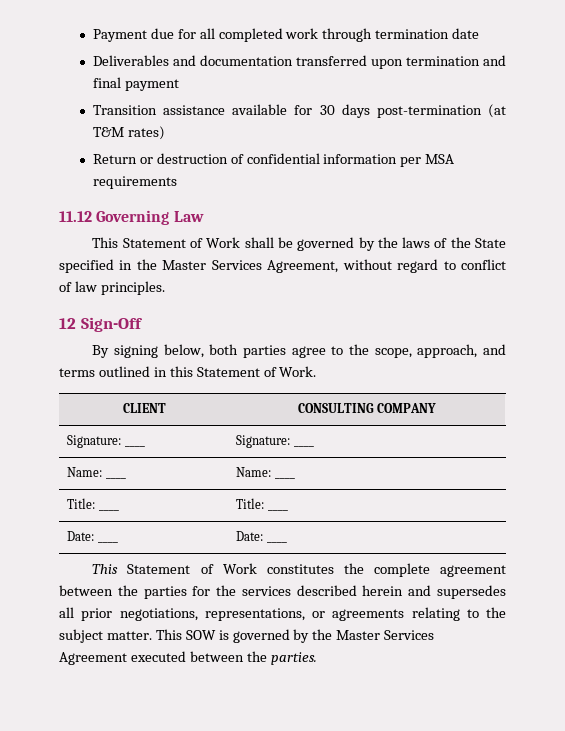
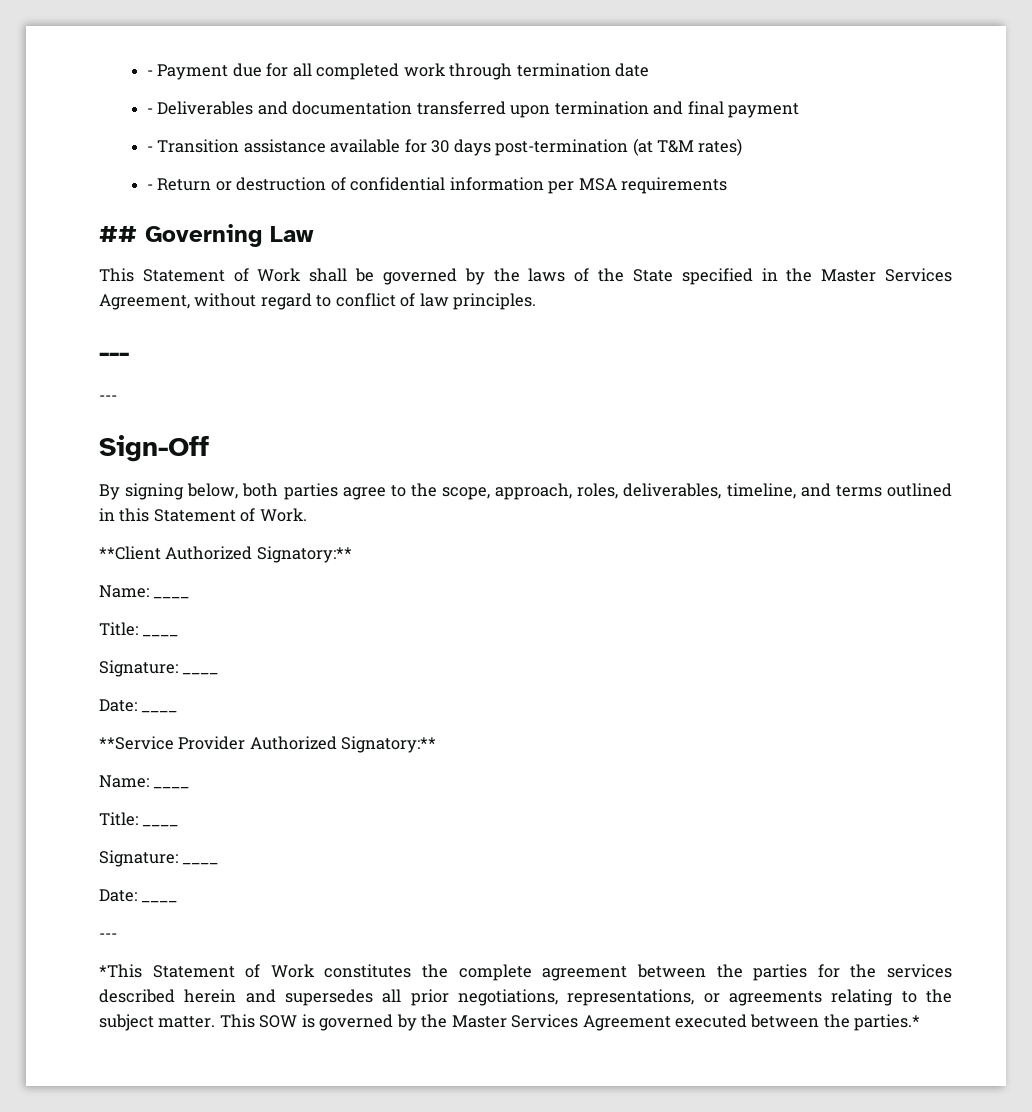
(92, 35) none -> [146,70,153,76] -
(480, 33) none -> [146,108,153,114] -
(179, 85) none -> [146,146,153,152] -
(165, 133) none -> [146,184,153,190] -
[59,211,92,222] 11.12 -> [99,226,137,242] ##
[59,318,76,329] 12 -> [99,352,129,361] [99,395,117,401] --- // --- //
(478, 351) none -> [577,483,796,499] roles, deliverables, timeline,
[122,403,166,413] [297,403,437,413] [67,435,145,448] [236,435,314,448] [67,467,103,477] [105,477,126,479] [236,467,272,477] [274,477,295,479] [67,498,96,509] [98,509,119,511] [236,498,265,509] [267,509,288,511] [67,531,95,541] [97,541,118,543] [236,531,264,541] [266,541,287,543] [92,564,119,574] // CLIENT | CONSULTING COMPANY // Signature: ____ | Signature: ____ // Name: ____ | Name: ____ // Title: ____ | Title: ____ // Date: ____ | Date: ____ // This -> [99,546,352,563] [99,585,190,599] [99,622,179,637] [99,660,219,677] [99,699,178,713] [99,736,437,753] [99,775,190,789] [99,812,179,827] [99,850,219,867] [99,889,178,903] [99,933,117,939] [99,964,142,978] // **Client Authorized Signatory:** // Name: ____ // Title: ____ // Signature: ____ // Date: ____ // **Service Provider Authorized Signatory:** // Name: ____ // Title: ____ // Signature: ____ // Date: ____ // --- // *This
[270,652,317,665] parties. -> [854,1014,921,1031] parties.*

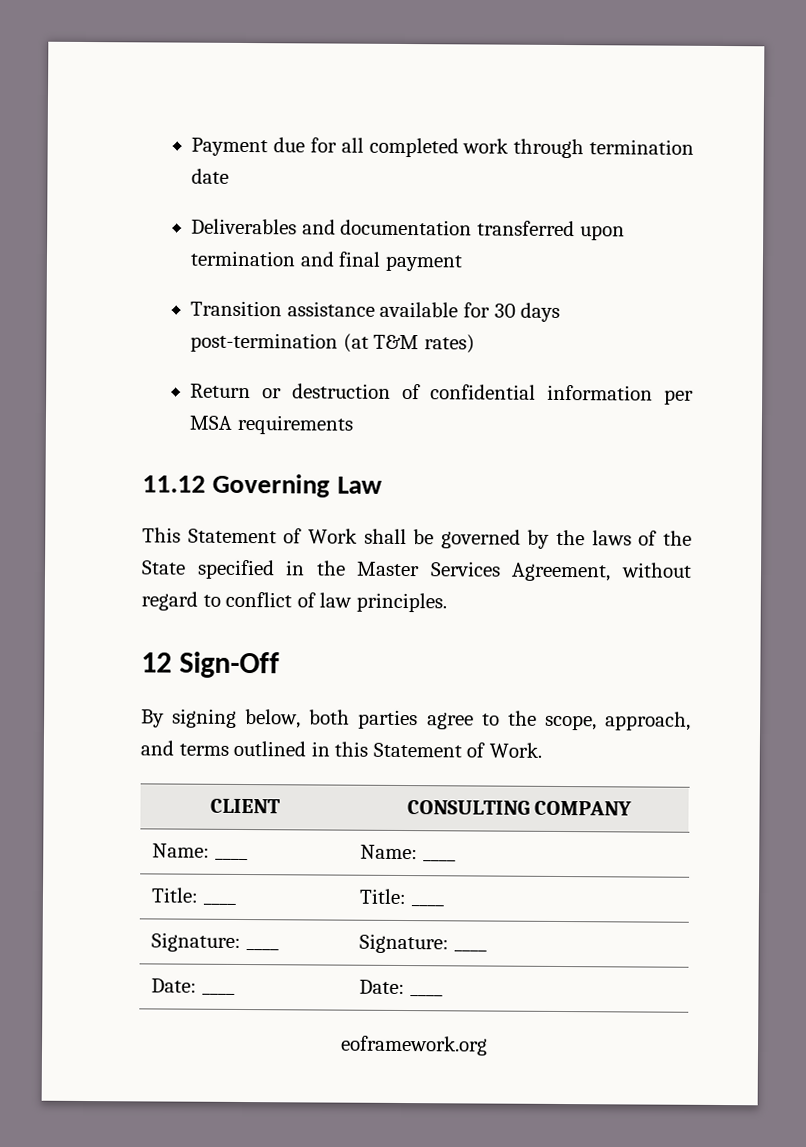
[146,70,153,76] - -> (191, 147) none
[146,108,153,114] - -> (230, 176) none
[146,146,153,152] - -> (463, 263) none
[146,184,153,190] - -> (475, 344) none
[99,226,137,242] ## -> [142,475,206,493] 11.12
[99,352,129,361] [99,395,117,401] --- // --- // -> [141,652,172,673] 12
[577,483,796,499] roles, deliverables, timeline, -> (692, 721) none
[99,546,352,563] [99,585,190,599] [99,622,179,637] [99,660,219,677] [99,699,178,713] [99,736,437,753] [99,775,190,789] [99,812,179,827] [99,850,219,867] [99,889,178,903] [99,933,117,939] [99,964,953,981] [99,989,953,1006] [99,1014,921,1031] // **Client Authorized Signatory:** // Name: ____ // Title: ____ // Signature: ____ // Date: ____ // **Service Provider Authorized Signatory:** // Name: ____ // Title: ____ // Signature: ____ // Date: ____ // --- // *This Statement of Work constitutes the complete agreement between the parties for the services described herein and supersedes all prior negotiations, representations, or agreements relating to the subject matter. This SOW is governed by the Master Services Agreement executed between the parties.* -> [210,798,281,814] [406,800,633,816] [152,843,248,861] [360,844,456,862] [151,887,236,905] [359,888,444,907] [151,932,279,952] [359,933,487,954] [151,978,235,995] [359,979,443,997] [339,1035,488,1056] // CLIENT | CONSULTING COMPANY // Name: ____ | Name: ____ // Title: ____ | Title: ____ // Signature: ____ | Signature: ____ // Date: ____ | Date: ____ // eoframework.org

